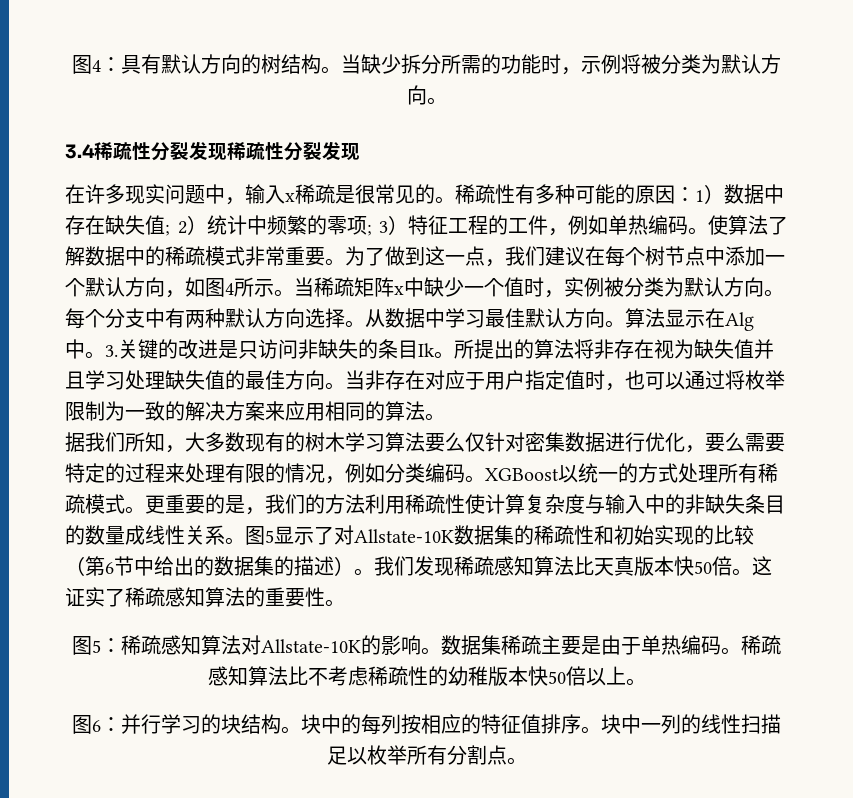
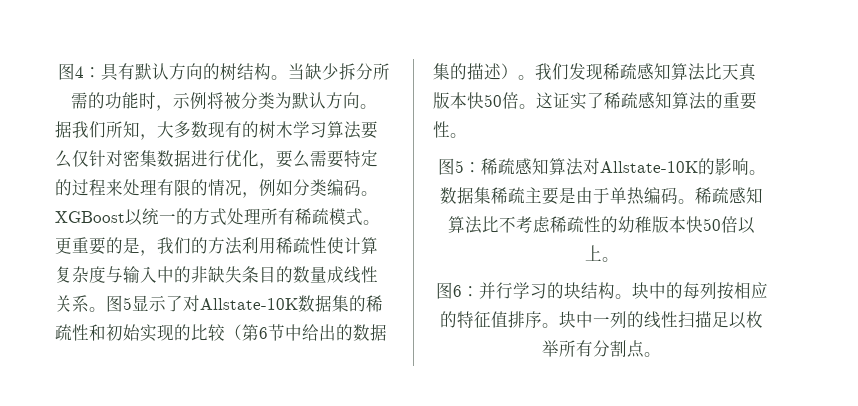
[65,141,360,161] [65,184,784,205] [65,215,788,236] [65,246,785,267] [65,277,784,298] [65,308,754,331] [65,339,774,359] [65,370,785,391] [65,401,445,421] // 3.4稀疏性分裂发现稀疏性分裂发现 // 在许多现实问题中，输入x稀疏是很常见的。稀疏性有多种可能的原因：1）数据中存在缺失值; 2）统计中频繁的零项; 3）特征工程的工件，例如单热编码。使算法了解数据中的稀疏模式非常重要。为了做到这一点，我们建议在每个树节点中添加一个默认方向，如图4所示。当稀疏矩阵x中缺少一个值时，实例被分类为默认方向。每个分支中有两种默认方向选择。从数据中学习最佳默认方向。算法显示在Alg中。3.关键的改进是只访问非缺失的条目Ik。所提出的算法将非存在视为缺失值并且学习处理缺失值的最佳方向。当非存在对应于用户指定值时，也可以通过将枚举限制为一致的解决方案来应用相同的算法。 -> (377, 106) none

